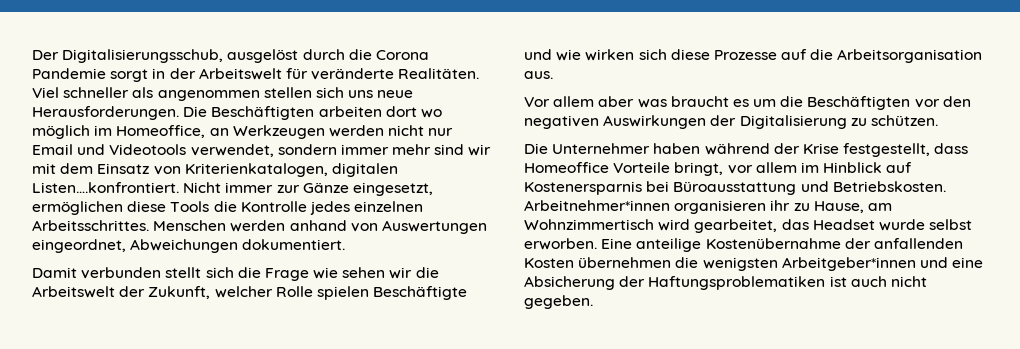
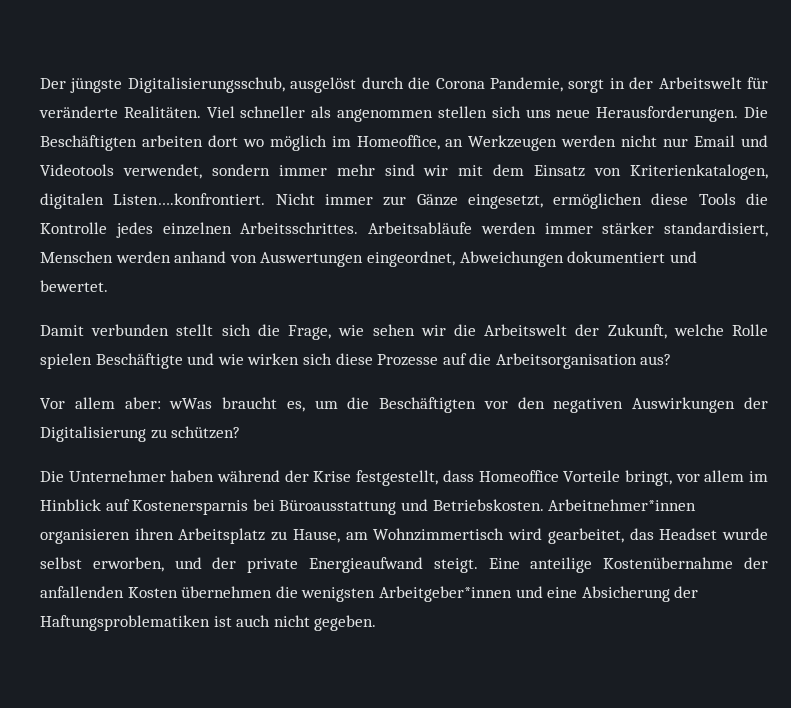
(59, 55) none -> [70,78,123,93] jüngste
[32,68,106,79] Pandemie -> [489,77,563,92] Pandemie,
(149, 225) none -> [368,222,768,237] Arbeitsabläufe werden immer stärker standardisiert,
[242,239,346,250] dokumentiert. -> [567,251,697,263] [40,280,108,292] dokumentiert und bewertet.
[264,268,309,281] Frage -> [288,325,332,340] Frage,
[214,286,273,298] welcher -> [673,324,724,336] welche
[524,71,553,79] aus. -> [640,354,672,365] aus?
[598,96,749,108] aber was braucht es -> [124,397,305,412] aber: wWas braucht es,
[870,115,938,126] schützen. -> [171,426,241,439] schützen?
[770,200,791,211] ihr -> [134,528,266,544] ihren Arbeitsplatz
[524,238,597,250] erworben. -> [92,557,478,573] erworben, und der private Energieaufwand steigt.

